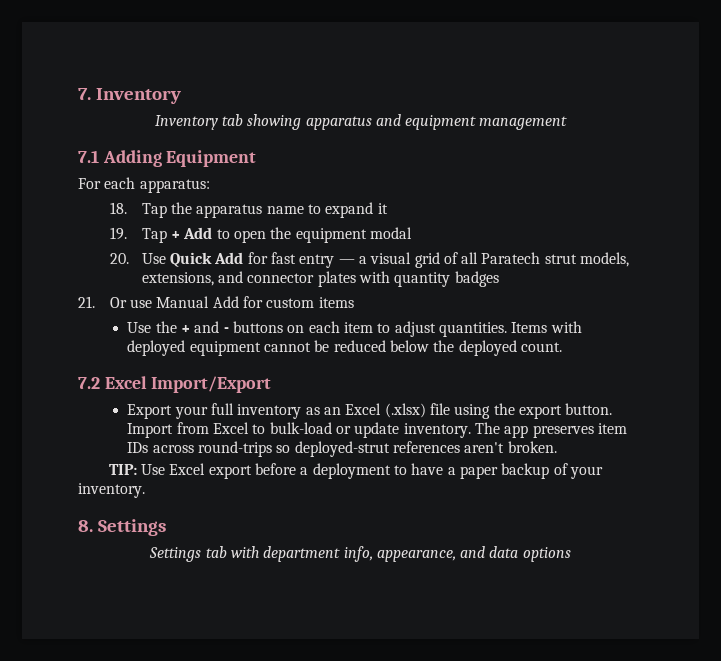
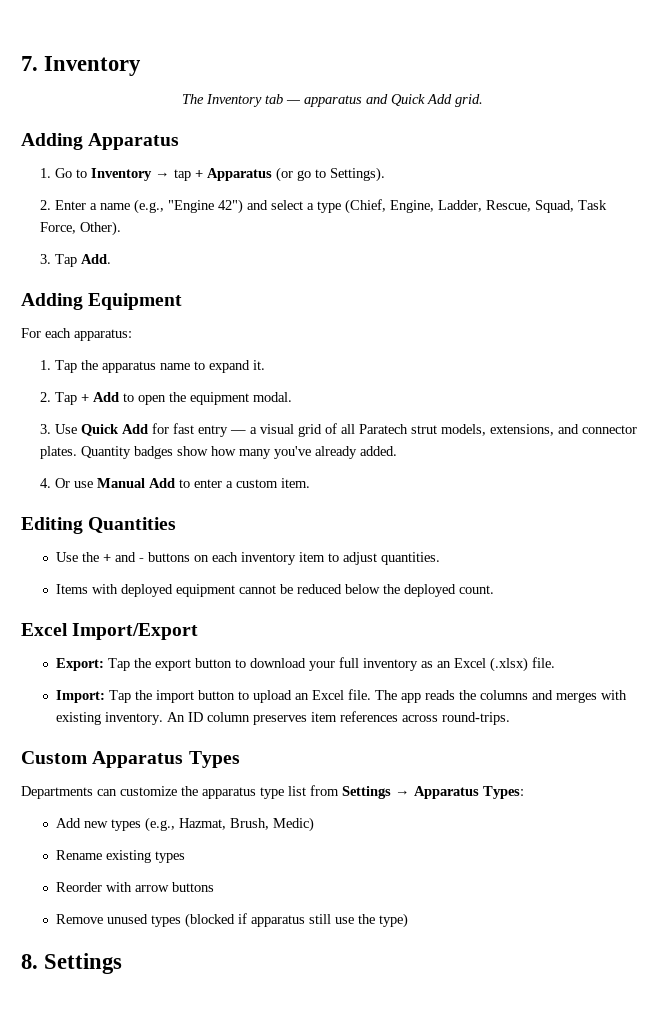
(181, 96) none -> [181,94,204,104] The
[247,114,302,130] showing -> [285,100,300,104] —
[405,115,568,130] [78,150,99,163] equipment management // 7.1 -> [390,94,483,107] [21,133,180,150] [40,167,386,182] [40,199,608,214] [40,221,122,236] [40,254,112,267] Quick Add grid. // Adding Apparatus // 1. Go to Inventory → tap + Apparatus (or go to Settings). // 2. Enter a name (e.g., "Engine 42") and select a type (Chief, Engine, Ladder, Rescue, Squad, Task Force, Other). // 3. Tap Add. //
[109,202,127,214] 18. -> [40,360,52,370] 1.
[377,203,388,214] [109,227,127,240] it // 19. -> [253,360,266,370] [40,392,52,402] it. // 2.
[369,227,412,239] [109,253,129,264] modal // 20. -> [253,392,293,402] [40,424,52,434] modal. // 3.
[317,271,499,287] [78,296,354,308] plates with quantity badges // 21. Or use Manual Add for custom items -> [40,446,398,459] [40,478,311,488] [21,517,177,534] plates. Quantity badges show how many you've already added. // 4. Or use Manual Add to enter a custom item. // Editing Quantities
(340, 327) none -> [241,552,297,565] inventory
(507, 329) none -> (441, 558) //
[78,377,100,389] 7.2 -> (495, 589) none
[127,404,173,419] Export -> [56,658,307,671] Export: Tap the export button to download
[429,403,613,419] [127,422,627,438] [127,441,557,457] [108,463,603,479] [78,483,145,498] [78,519,166,536] [149,546,571,562] file using the export button. Import from Excel to bulk-load or update inventory. The app preserves item IDs across round-trips so deployed-strut references aren't broken. // TIP: Use Excel export before a deployment to have a paper backup of your inventory. // 8. Settings // Settings tab with department info, appearance, and data options -> [532,657,556,668] [56,689,628,703] [56,711,511,725] [21,751,240,768] [21,785,524,799] [56,817,315,832] [56,850,186,863] [56,882,215,892] [56,913,409,928] [21,953,123,974] file. // Import: Tap the import button to upload an Excel file. The app reads the columns and merges with existing inventory. An ID column preserves item references across round-trips. // Custom Apparatus Types // Departments can customize the apparatus type list from Settings → Apparatus Types: // Add new types (e.g., Hazmat, Brush, Medic) // Rename existing types // Reorder with arrow buttons // Remove unused types (blocked if apparatus still use the type) // 8. Settings

